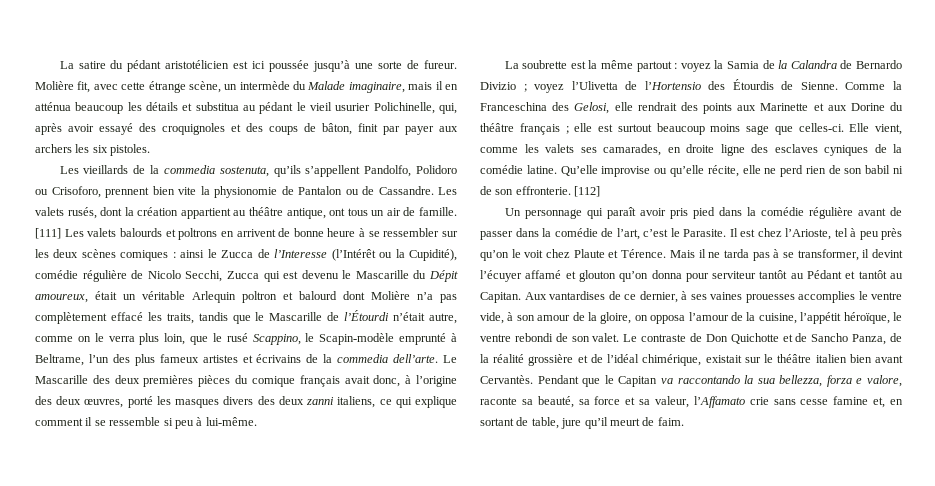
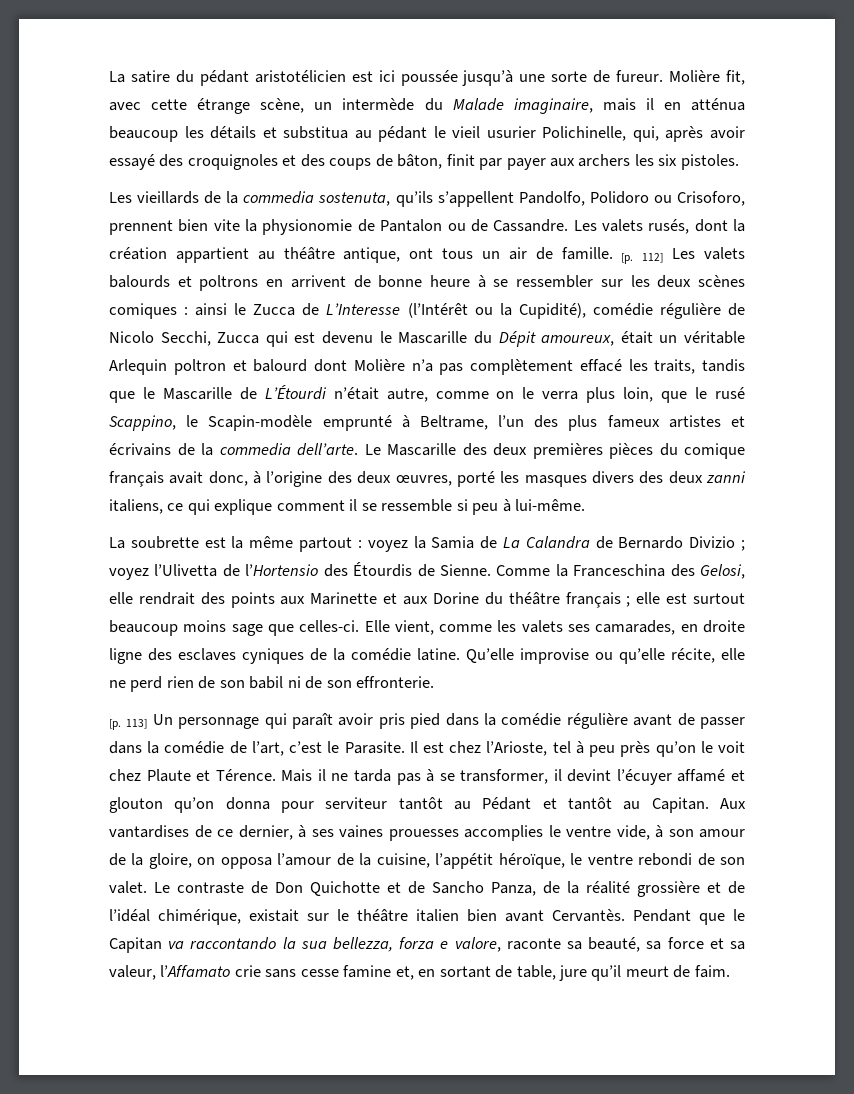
[35,228,61,239] [111] -> [621,253,664,264] [p. 112]
[274,249,328,258] l’Interesse -> [326,303,401,315] L’Interesse
[344,310,390,321] l’Étourdi -> [264,385,327,400] L’Étourdi
[778,60,788,69] la -> [502,537,520,548] La
[574,186,601,197] [112] // -> [109,719,148,730] // [p. 113]

